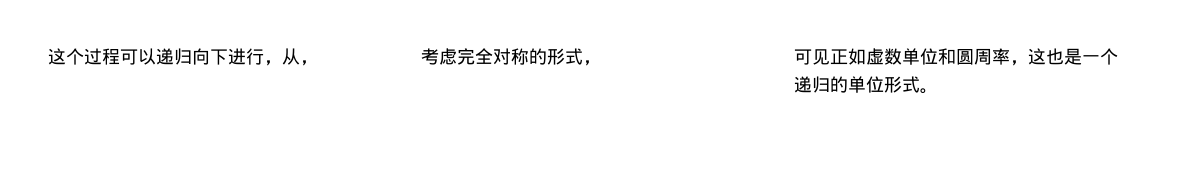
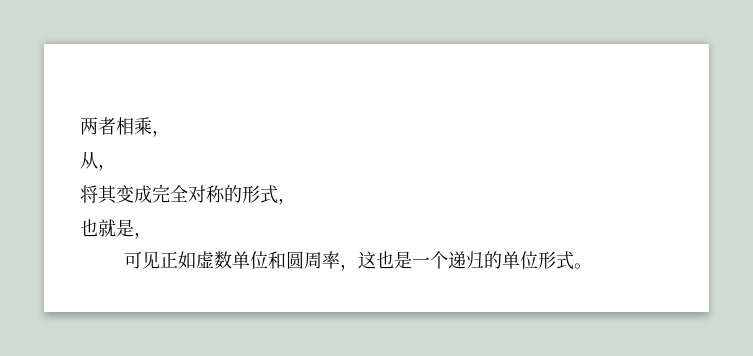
[48,48,282,66] 这个过程可以递归向下进行， -> [80,117,170,137] 两者相乘， //
[421,48,457,65] 考虑 -> [80,185,152,204] 将其变成
(601, 63) none -> [80,219,152,239] // 也就是，

